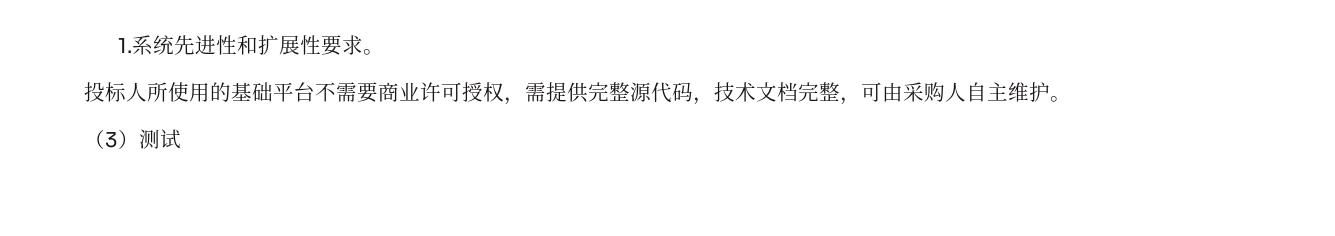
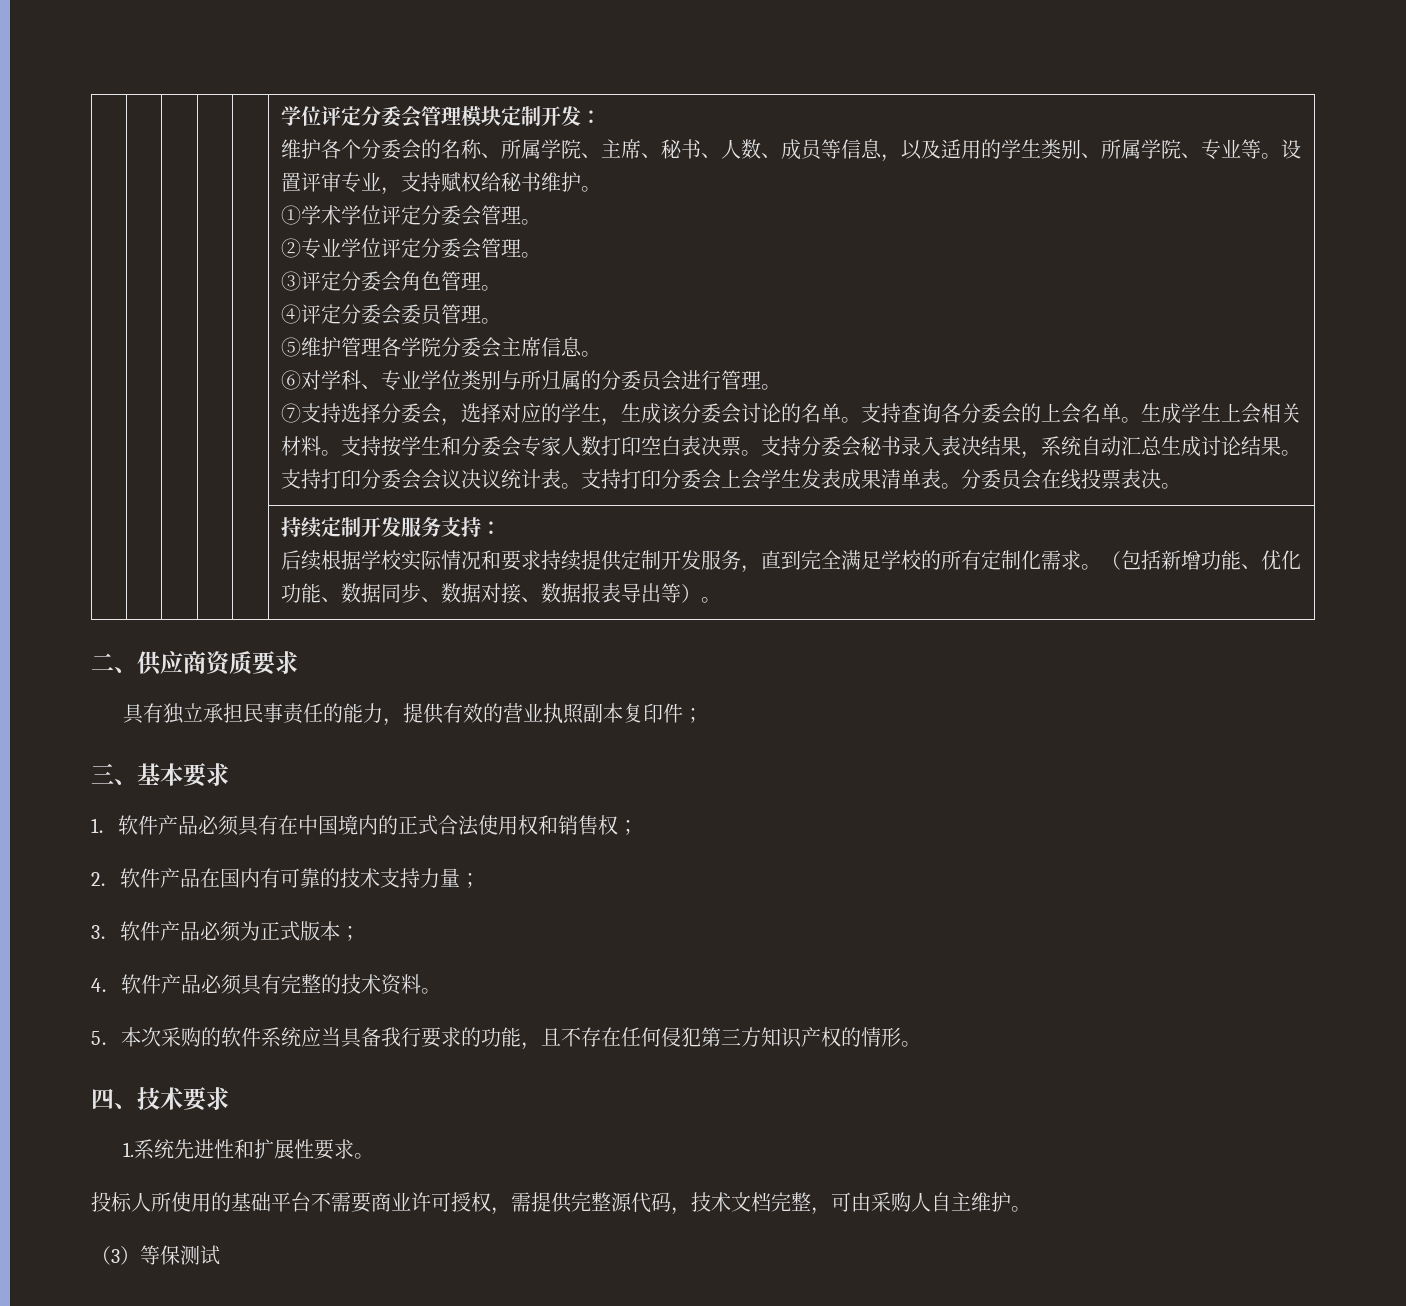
(118, 45) none -> [280,105,601,128] [280,139,1301,162] [280,172,601,195] [280,205,541,226] [280,238,541,259] [280,271,501,292] [280,304,501,325] [280,337,601,358] [280,370,781,391] [280,403,1301,426] [280,436,1301,459] [280,469,1181,490] [280,517,501,538] [280,550,1301,573] [280,583,721,604] [91,651,298,676] [122,703,703,726] [91,763,229,787] [91,815,638,836] [91,868,480,888] [91,921,360,942] [91,974,441,995] [91,1027,921,1050] [91,1087,229,1111] | | | | | 学位评定分委会管理模块定制开发： // 维护各个分委会的名称、所属学院、主席、秘书、人数、成员等信息，以及适用的学生类别、所属学院、专业等。设置评审专业，支持赋权给秘书维护。 // ①学术学位评定分委会管理。 // ②专业学位评定分委会管理。 // ③评定分委会角色管理。 // ④评定分委会委员管理。 // ⑤维护管理各学院分委会主席信息。 // ⑥对学科、专业学位类别与所归属的分委员会进行管理。 // ⑦支持选择分委会，选择对应的学生，生成该分委会讨论的名单。支持查询各分委会的上会名单。生成学生上会相关材料。支持按学生和分委会专家人数打印空白表决票。支持分委会秘书录入表决结果，系统自动汇总生成讨论结果。支持打印分委会会议决议统计表。支持打印分委会上会学生发表成果清单表。分委员会在线投票表决。 // | | | | | 持续定制开发服务支持： // 后续根据学校实际情况和要求持续提供定制开发服务，直到完全满足学校的所有定制化需求。（包括新增功能、优化功能、数据同步、数据对接、数据报表导出等）。 // 二、供应商资质要求 // 具有独立承担民事责任的能力，提供有效的营业执照副本复印件； // 三、基本要求 // 1．软件产品必须具有在中国境内的正式合法使用权和销售权； // 2．软件产品在国内有可靠的技术支持力量； // 3．软件产品必须为正式版本； // 4．软件产品必须具有完整的技术资料。 // 5．本次采购的软件系统应当具备我行要求的功能，且不存在任何侵犯第三方知识产权的情形。 // 四、技术要求 //
(139, 139) none -> [140,1245,180,1265] 等保

